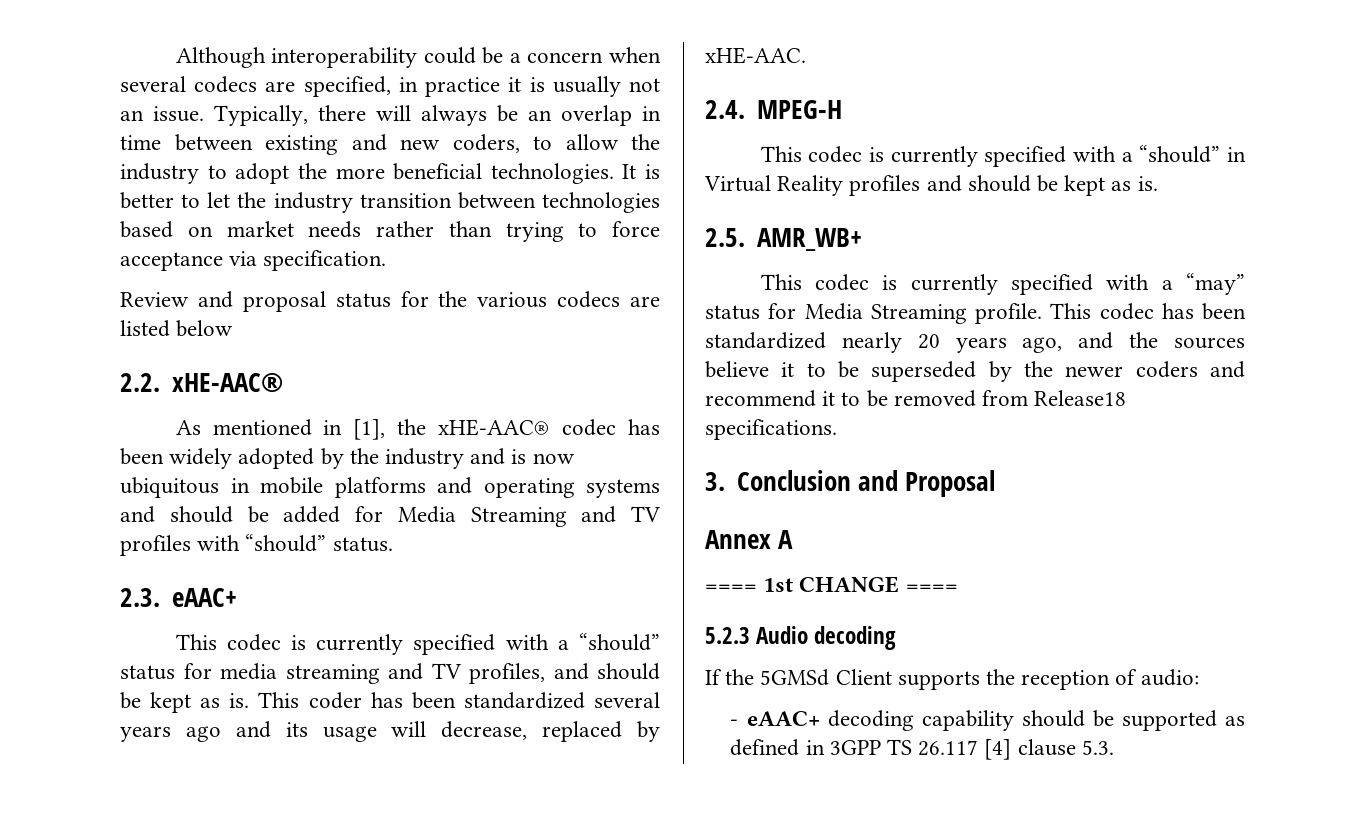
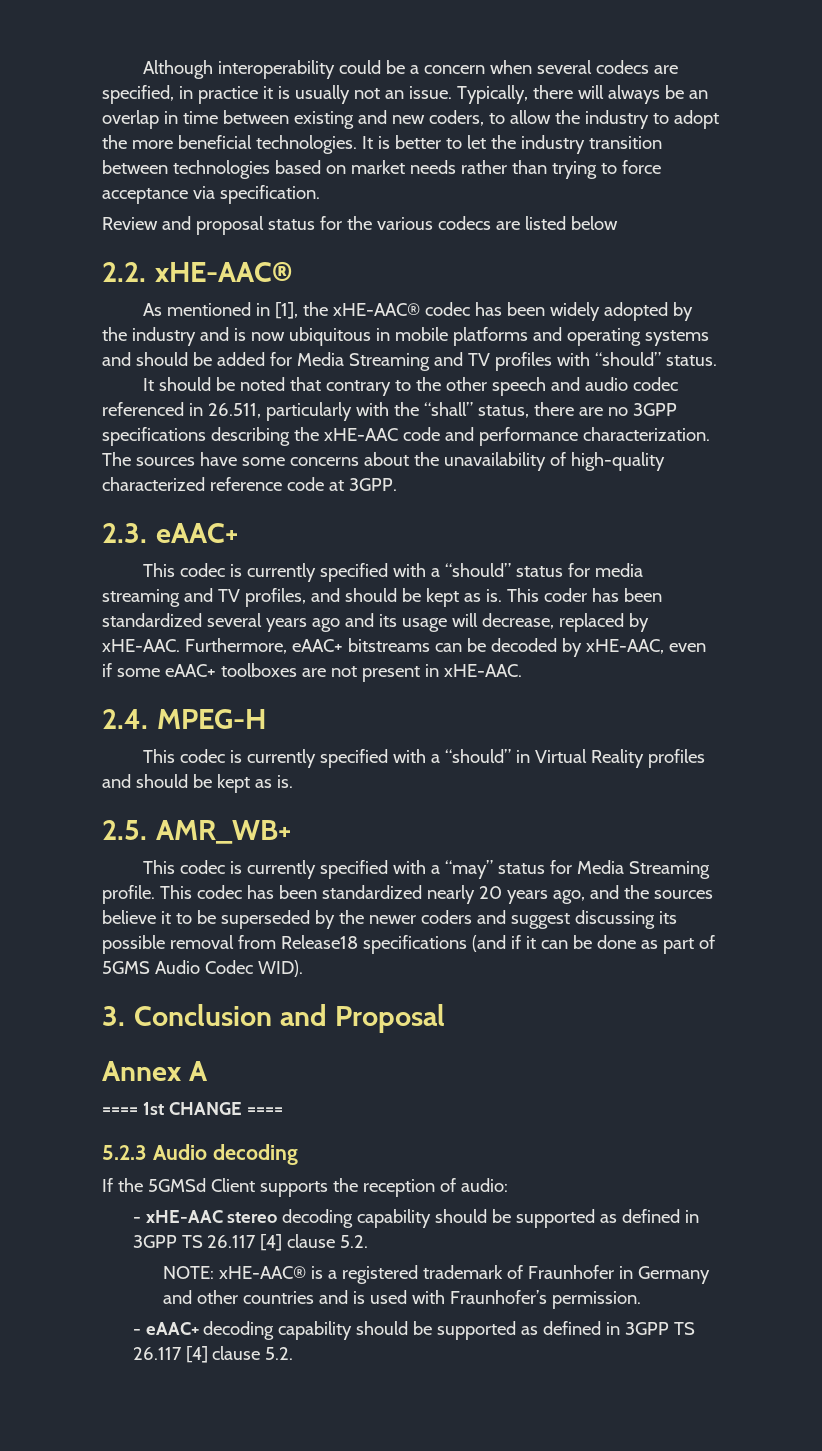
(393, 544) none -> [143,377,679,396] [102,402,677,421] [102,427,710,446] [102,452,665,471] [102,477,397,491] // It should be noted that contrary to the other speech and audio codec referenced in 26.511, particularly with the “shall” status, there are no 3GPP specifications describing the xHE-AAC code and performance characterization. The sources have some concerns about the unavailability of high-quality characterized reference code at 3GPP.
(806, 55) none -> [184,638,706,657] [102,663,522,682] Furthermore, eAAC+ bitstreams can be decoded by xHE-AAC, even if some eAAC+ toolboxes are not present in xHE-AAC.
[705,390,1127,407] [705,419,837,440] recommend it to be removed from Release18 specifications. -> [510,910,677,929] [102,935,715,954] [102,960,303,977] suggest discussing its possible removal from Release18 specifications (and if it can be done as part of 5GMS Audio Codec WID).
(1199, 677) none -> [132,1209,700,1228] [132,1234,369,1251] [162,1265,710,1284] [162,1290,641,1309] // - xHE-AAC stereo decoding capability should be supported as defined in 3GPP TS 26.117 [4] clause 5.2. // NOTE: xHE-AAC® is a registered trademark of Fraunhofer in Germany and other countries and is used with Fraunhofer’s permission.
[1081,740,1114,755] 5.3. -> [265,1347,294,1360] 5.2.

